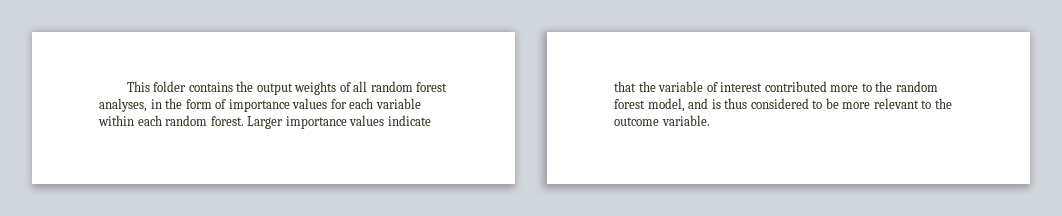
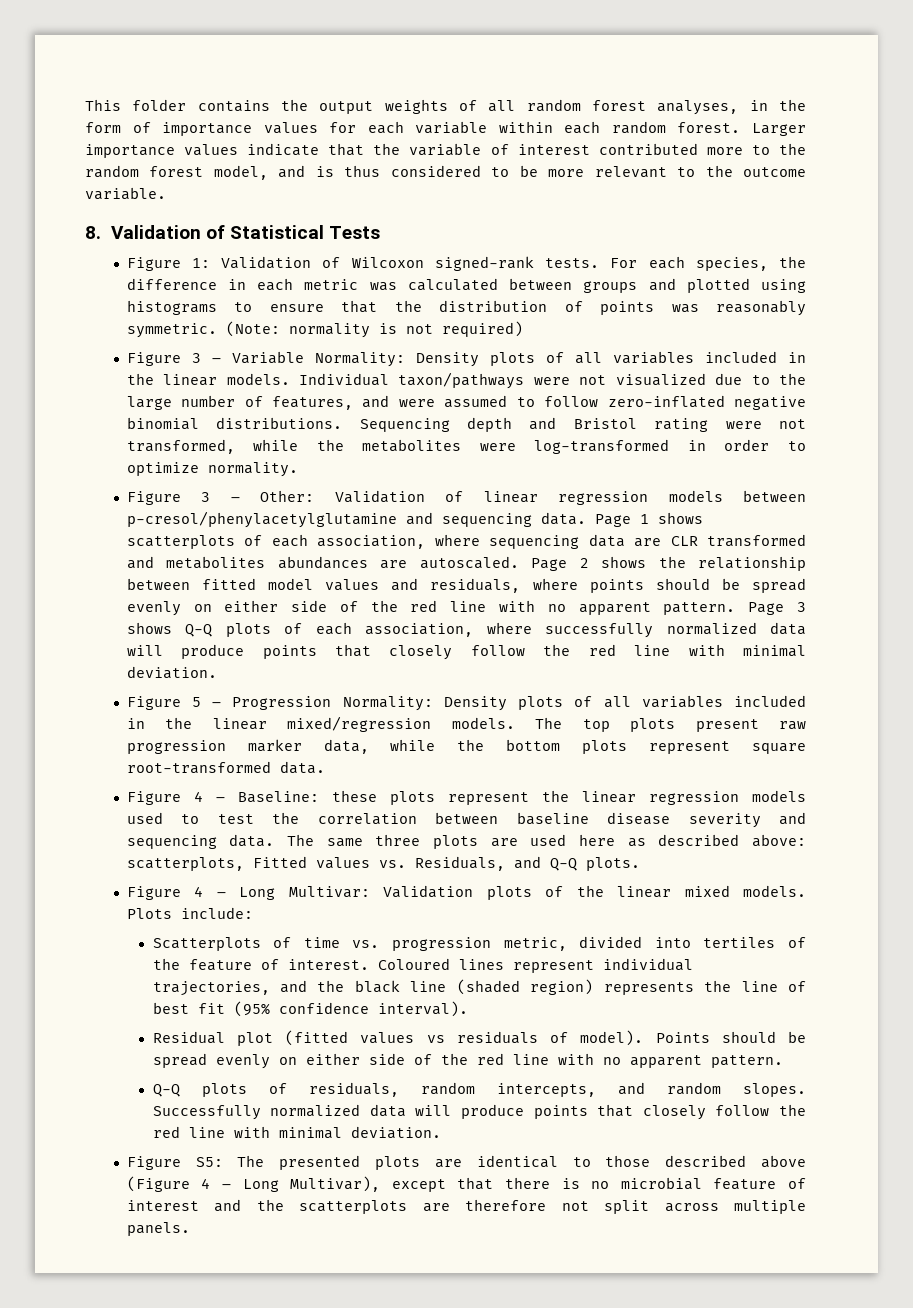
(710, 120) none -> [85,225,381,239] [126,256,806,271] [126,278,806,293] [126,300,807,316] [126,321,523,338] [126,351,806,367] [126,372,807,389] [126,395,807,410] [126,417,806,432] [126,439,806,454] [126,462,298,477] [126,490,806,505] [126,511,703,528] [126,534,807,549] [126,556,807,571] [126,578,807,593] [126,600,806,616] [126,622,806,638] [126,644,807,660] [126,666,217,679] [126,695,806,711] [126,716,807,732] [126,739,806,754] [126,761,325,774] [126,790,806,805] [126,812,807,828] [126,834,807,849] [126,856,640,871] [126,885,806,900] [126,907,253,919] [152,936,806,951] [152,958,693,973] [152,979,807,996] [152,1001,468,1017] [152,1030,807,1046] [152,1053,783,1069] [152,1082,806,1097] [152,1104,806,1120] [152,1126,441,1139] [126,1155,806,1170] [126,1176,807,1192] [126,1199,807,1214] [126,1222,190,1236] // 8. Validation of Statistical Tests // Figure 1: Validation of Wilcoxon signed-rank tests. For each species, the difference in each metric was calculated between groups and plotted using histograms to ensure that the distribution of points was reasonably symmetric. (Note: normality is not required) // Figure 3 – Variable Normality: Density plots of all variables included in the linear models. Individual taxon/pathways were not visualized due to the large number of features, and were assumed to follow zero-inflated negative binomial distributions. Sequencing depth and Bristol rating were not transformed, while the metabolites were log-transformed in order to optimize normality. // Figure 3 – Other: Validation of linear regression models between p-cresol/phenylacetylglutamine and sequencing data. Page 1 shows scatterplots of each association, where sequencing data are CLR transformed and metabolites abundances are autoscaled. Page 2 shows the relationship between fitted model values and residuals, where points should be spread evenly on either side of the red line with no apparent pattern. Page 3 shows Q-Q plots of each association, where successfully normalized data will produce points that closely follow the red line with minimal deviation. // Figure 5 – Progression Normality: Density plots of all variables included in the linear mixed/regression models. The top plots present raw progression marker data, while the bottom plots represent square root-transformed data. // Figure 4 – Baseline: these plots represent the linear regression models used to test the correlation between baseline disease severity and sequencing data. The same three plots are used here as described above: scatterplots, Fitted values vs. Residuals, and Q-Q plots. // Figure 4 – Long Multivar: Validation plots of the linear mixed models. Plots include: // Scatterplots of time vs. progression metric, divided into tertiles of the feature of interest. Coloured lines represent individual trajectories, and the black line (shaded region) represents the line of best fit (95% confidence interval). // Residual plot (fitted values vs residuals of model). Points should be spread evenly on either side of the red line with no apparent pattern. // Q-Q plots of residuals, random intercepts, and random slopes. Successfully normalized data will produce points that closely follow the red line with minimal deviation. // Figure S5: The presented plots are identical to those described above (Figure 4 – Long Multivar), except that there is no microbial feature of interest and the scatterplots are therefore not split across multiple panels.

